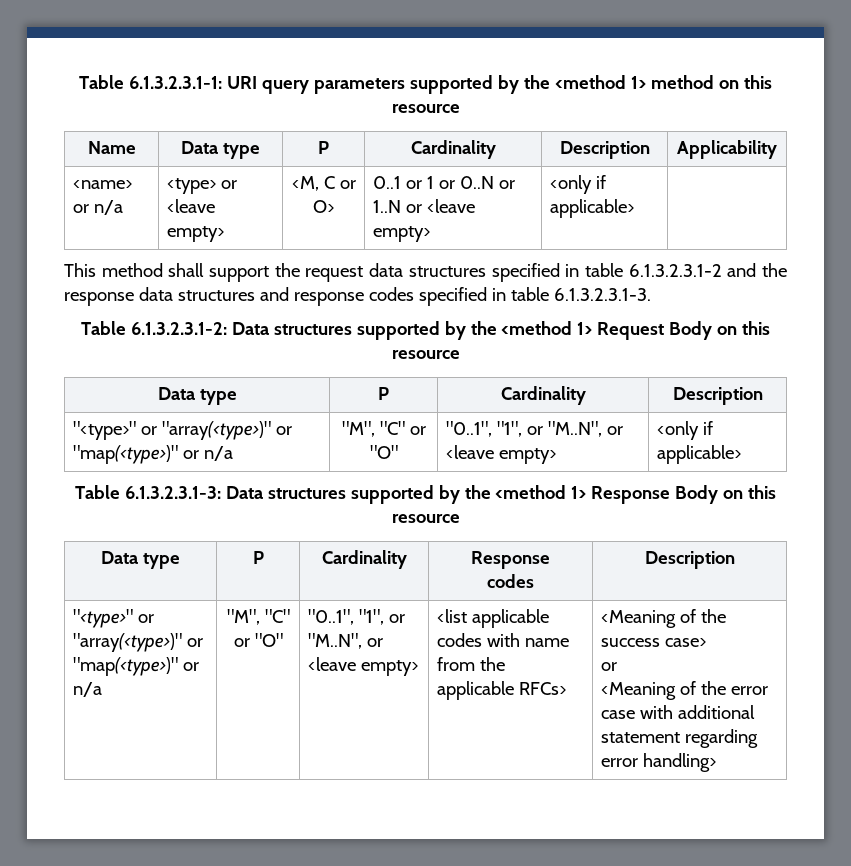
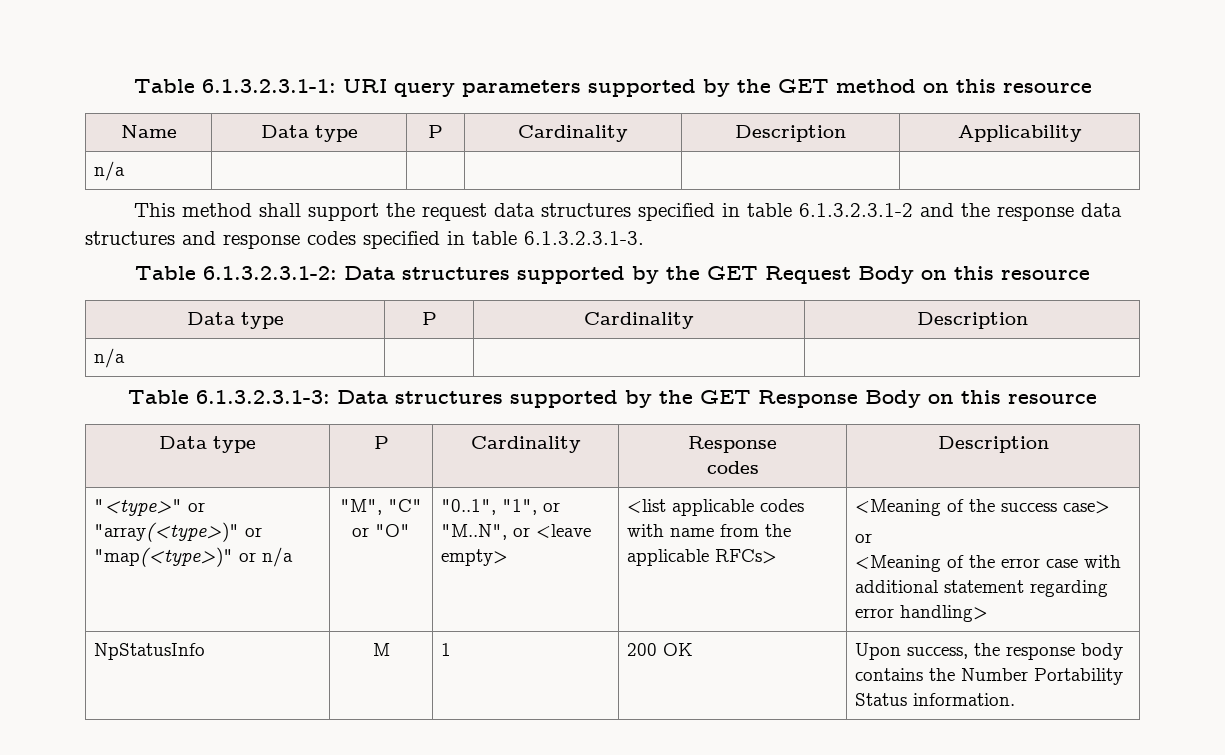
[554,75,646,89] <method 1> -> [777,79,829,93] GET
[72,180,132,189] [72,200,123,215] [166,178,237,194] [166,199,215,213] [166,226,224,242] [291,176,356,191] [313,200,334,213] [372,176,515,189] [372,199,475,213] [372,226,430,242] [549,175,606,194] [549,199,634,218] <name> or n/a | <type> or <leave empty> | <M, C or O> | 0..1 or 1 or 0..N or 1..N or <leave empty> | <only if applicable> -> [94,161,126,181] n/a | | | |
[501,321,593,335] <method 1> -> [707,266,758,280] GET
[72,421,292,440] [72,445,233,464] [341,421,426,437] [369,445,398,459] [445,421,623,437] [445,445,556,464] [656,421,713,440] [656,445,741,464] "<type>" or "array(<type>)" or "map(<type>)" or n/a | "M", "C" or "O" | "0..1", "1", or "M..N", or <leave empty> | <only if applicable> -> [94,348,126,368] n/a | | |
[495,485,587,499] <method 1> -> [700,390,751,404] GET
(716, 762) none -> [94,643,206,660] [372,643,390,656] [441,643,452,656] [627,643,694,656] [855,643,1124,660] [855,668,1124,685] [855,693,1016,706] // NpStatusInfo | M | 1 | 200 OK | Upon success, the response body contains the Number Portability Status information.

